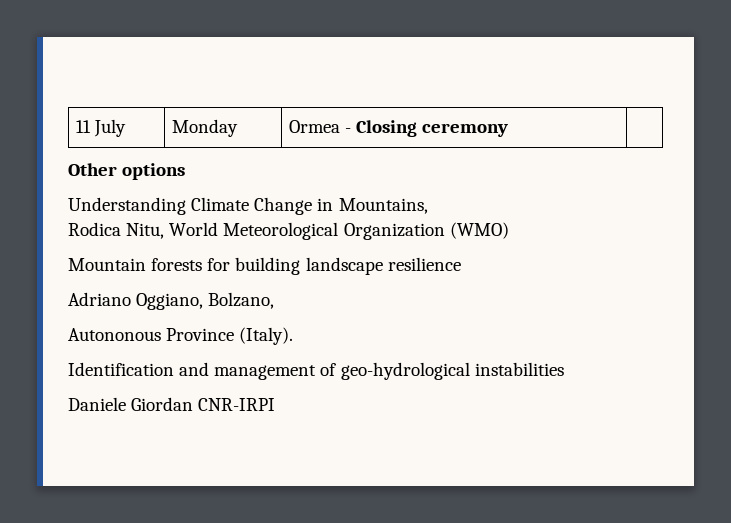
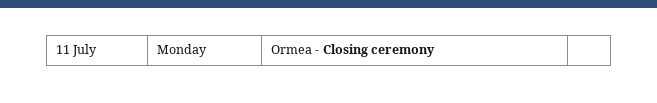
[68,163,186,180] [68,197,428,215] [68,222,509,240] [68,257,461,275] [68,292,275,310] [68,327,294,345] [68,362,564,380] [68,397,276,411] // Other options // Understanding Climate Change in Mountains, // Rodica Nitu, World Meteorological Organization (WMO) // Mountain forests for building landscape resilience // Adriano Oggiano, Bolzano, // Autononous Province (Italy). // Identification and management of geo-hydrological instabilities // Daniele Giordan CNR-IRPI -> (435, 52) none

